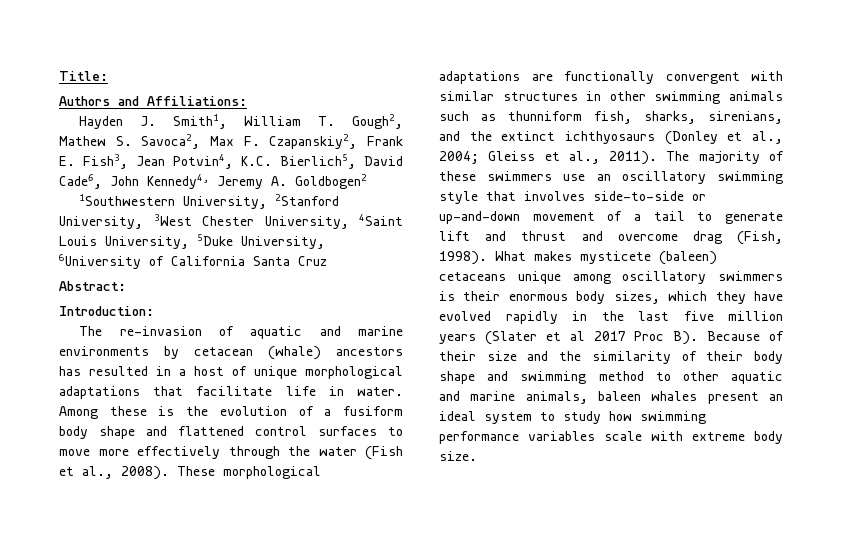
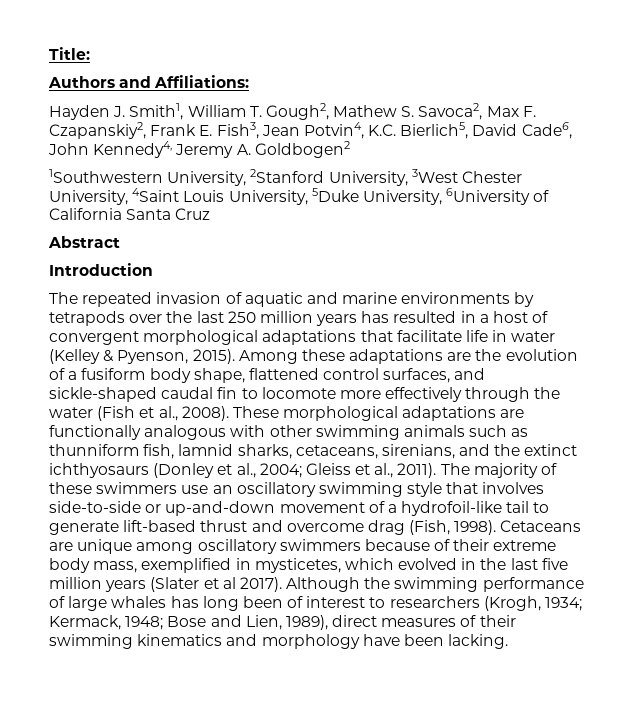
[59,281,126,291] [59,306,154,316] [79,326,202,336] Abstract: // Introduction: // The re-invasion -> [48,236,120,248] [49,263,153,276] [49,292,222,307] Abstract // Introduction // The repeated invasion
[194,346,403,360] cetacean (whale) ancestors -> [49,311,358,326] tetrapods over the last 250 million years
[254,366,297,379] unique -> [49,331,139,345] convergent
[357,387,403,396] [59,406,175,419] water. Among these is -> [511,331,556,342] [49,349,472,364] water (Kelley & Pyenson, 2015). Among these adaptations are
[99,426,403,439] [59,449,90,456] shape and flattened control surfaces to move -> [193,368,486,383] [49,387,336,402] shape, flattened control surfaces, and sickle-shaped caudal fin to locomote
[665,71,783,84] [439,91,602,101] convergent with similar structures in -> [144,425,266,440] analogous with
[644,111,696,124] sharks, -> [178,444,378,459] lamnid sharks, cetaceans,
(641, 217) none -> [401,501,503,516] hydrofoil-like
[439,231,507,241] lift and -> [123,520,197,532] lift-based
[495,251,717,265] [439,271,783,284] [439,291,783,304] [439,311,558,324] What makes mysticete (baleen) cetaceans unique among oscillatory swimmers is their enormous body sizes, which they have evolved rapidly -> [500,520,582,532] [49,539,557,554] [49,558,458,573] Cetaceans are unique among oscillatory swimmers because of their extreme body mass, exemplified in mysticetes, which evolved
[593,331,784,345] [439,351,783,364] [439,371,783,384] [439,391,783,404] [439,411,706,424] [439,431,783,444] [439,451,477,461] 2017 Proc B). Because of their size and the similarity of their body shape and swimming method to other aquatic and marine animals, baleen whales present an ideal system to study how swimming performance variables scale with extreme body size. -> [239,577,584,592] [49,596,583,611] [49,615,516,630] [49,634,509,649] 2017). Although the swimming performance of large whales has long been of interest to researchers (Krogh, 1934; Kermack, 1948; Bose and Lien, 1989), direct measures of their swimming kinematics and morphology have been lacking.

